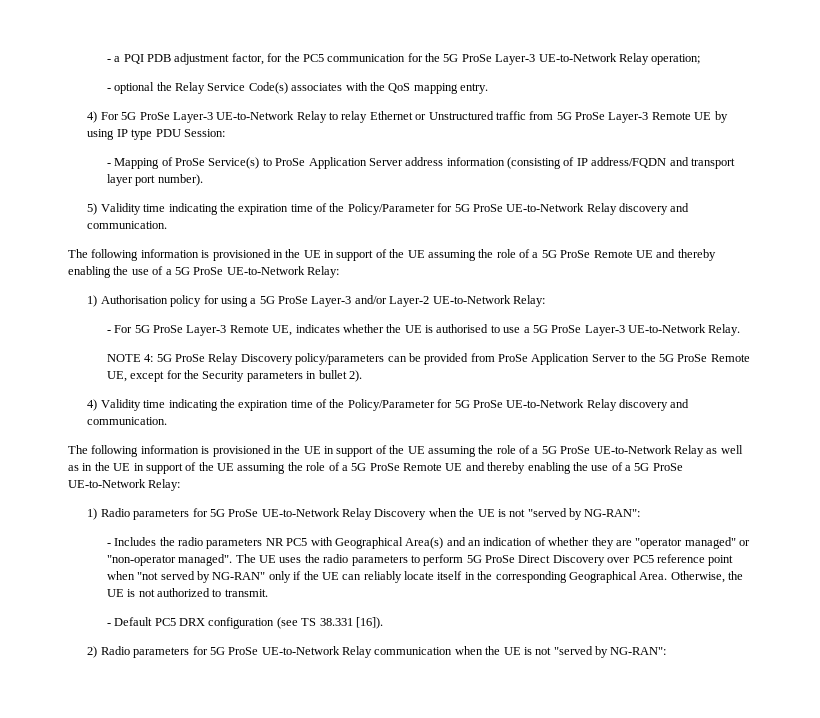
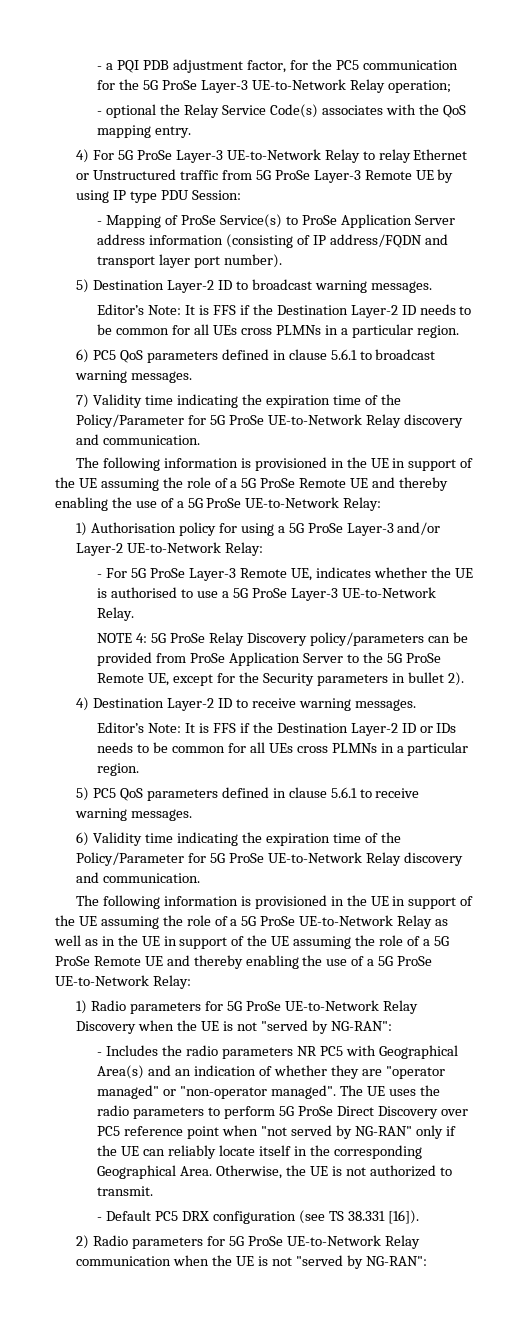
(98, 209) none -> [93,279,432,293] [97,304,472,318] [97,324,459,338] [76,349,436,363] [75,370,193,383] [76,394,90,408] Destination Layer-2 ID to broadcast warning messages. // Editor’s Note: It is FFS if the Destination Layer-2 ID needs to be common for all UEs cross PLMNs in a particular region. // 6) PC5 QoS parameters defined in clause 5.6.1 to broadcast warning messages. // 7)
(98, 405) none -> [93,698,416,711] [97,722,457,736] [97,742,469,756] [97,763,140,776] [76,787,420,801] [75,808,193,821] [76,832,90,846] Destination Layer-2 ID to receive warning messages. // Editor’s Note: It is FFS if the Destination Layer-2 ID or IDs needs to be common for all UEs cross PLMNs in a particular region. // 5) PC5 QoS parameters defined in clause 5.6.1 to receive warning messages. // 6)

